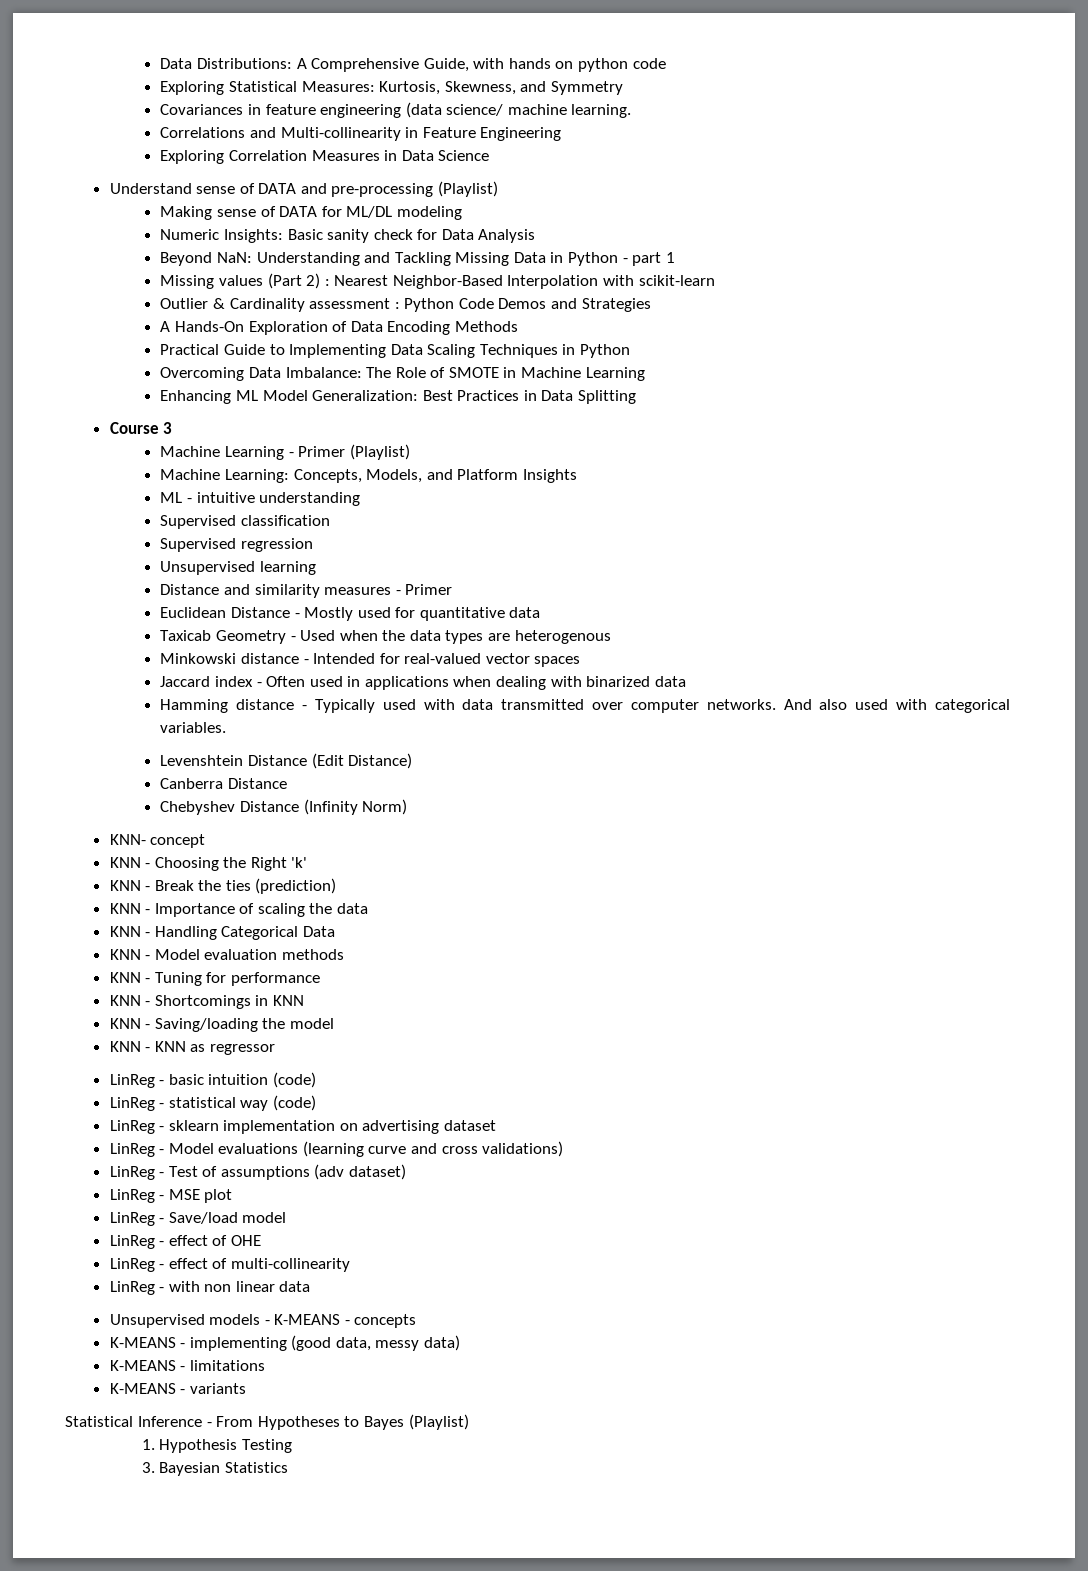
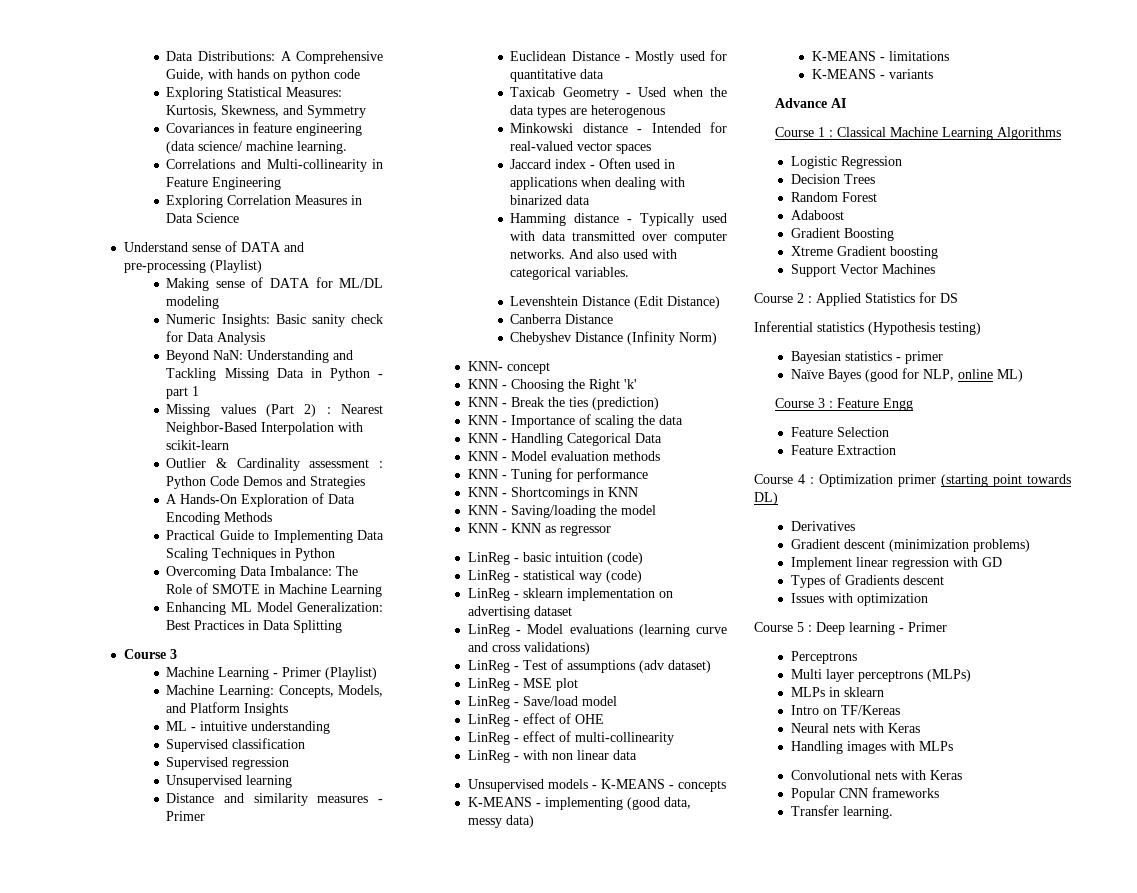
[65,1414,469,1430] [141,1439,292,1453] [141,1462,288,1476] Statistical Inference - From Hypotheses to Bayes (Playlist) // 1. Hypothesis Testing // 3. Bayesian Statistics -> [775,98,847,108] [775,127,1062,140] [790,156,902,169] [790,174,875,184] [790,192,877,202] [790,210,844,220] [790,228,894,241] [790,246,938,259] [790,264,935,277] [754,292,958,306] [754,321,981,335] [790,351,943,364] [790,368,1023,382] [775,398,914,411] [790,427,889,437] [790,445,896,455] [754,474,1071,487] [754,492,778,505] [790,521,855,531] [790,539,1030,552] [790,557,1002,570] [790,574,944,588] [790,593,928,606] [754,622,947,635] [790,651,857,664] [790,669,971,682] [790,687,884,697] [790,705,900,715] [790,723,920,733] [790,741,953,754] [790,770,962,780] [790,787,939,801] [790,805,893,819] Advance AI // Course 1 : Classical Machine Learning Algorithms // Logistic Regression // Decision Trees // Random Forest // Adaboost // Gradient Boosting // Xtreme Gradient boosting // Support Vector Machines // Course 2 : Applied Statistics for DS // Inferential statistics (Hypothesis testing) // Bayesian statistics - primer // Naïve Bayes (good for NLP, online ML) // Course 3 : Feature Engg // Feature Selection // Feature Extraction // Course 4 : Optimization primer (starting point towards DL) // Derivatives // Gradient descent (minimization problems) // Implement linear regression with GD // Types of Gradients descent // Issues with optimization // Course 5 : Deep learning - Primer // Perceptrons // Multi layer perceptrons (MLPs) // MLPs in sklearn // Intro on TF/Kereas // Neural nets with Keras // Handling images with MLPs // Convolutional nets with Keras // Popular CNN frameworks // Transfer learning.

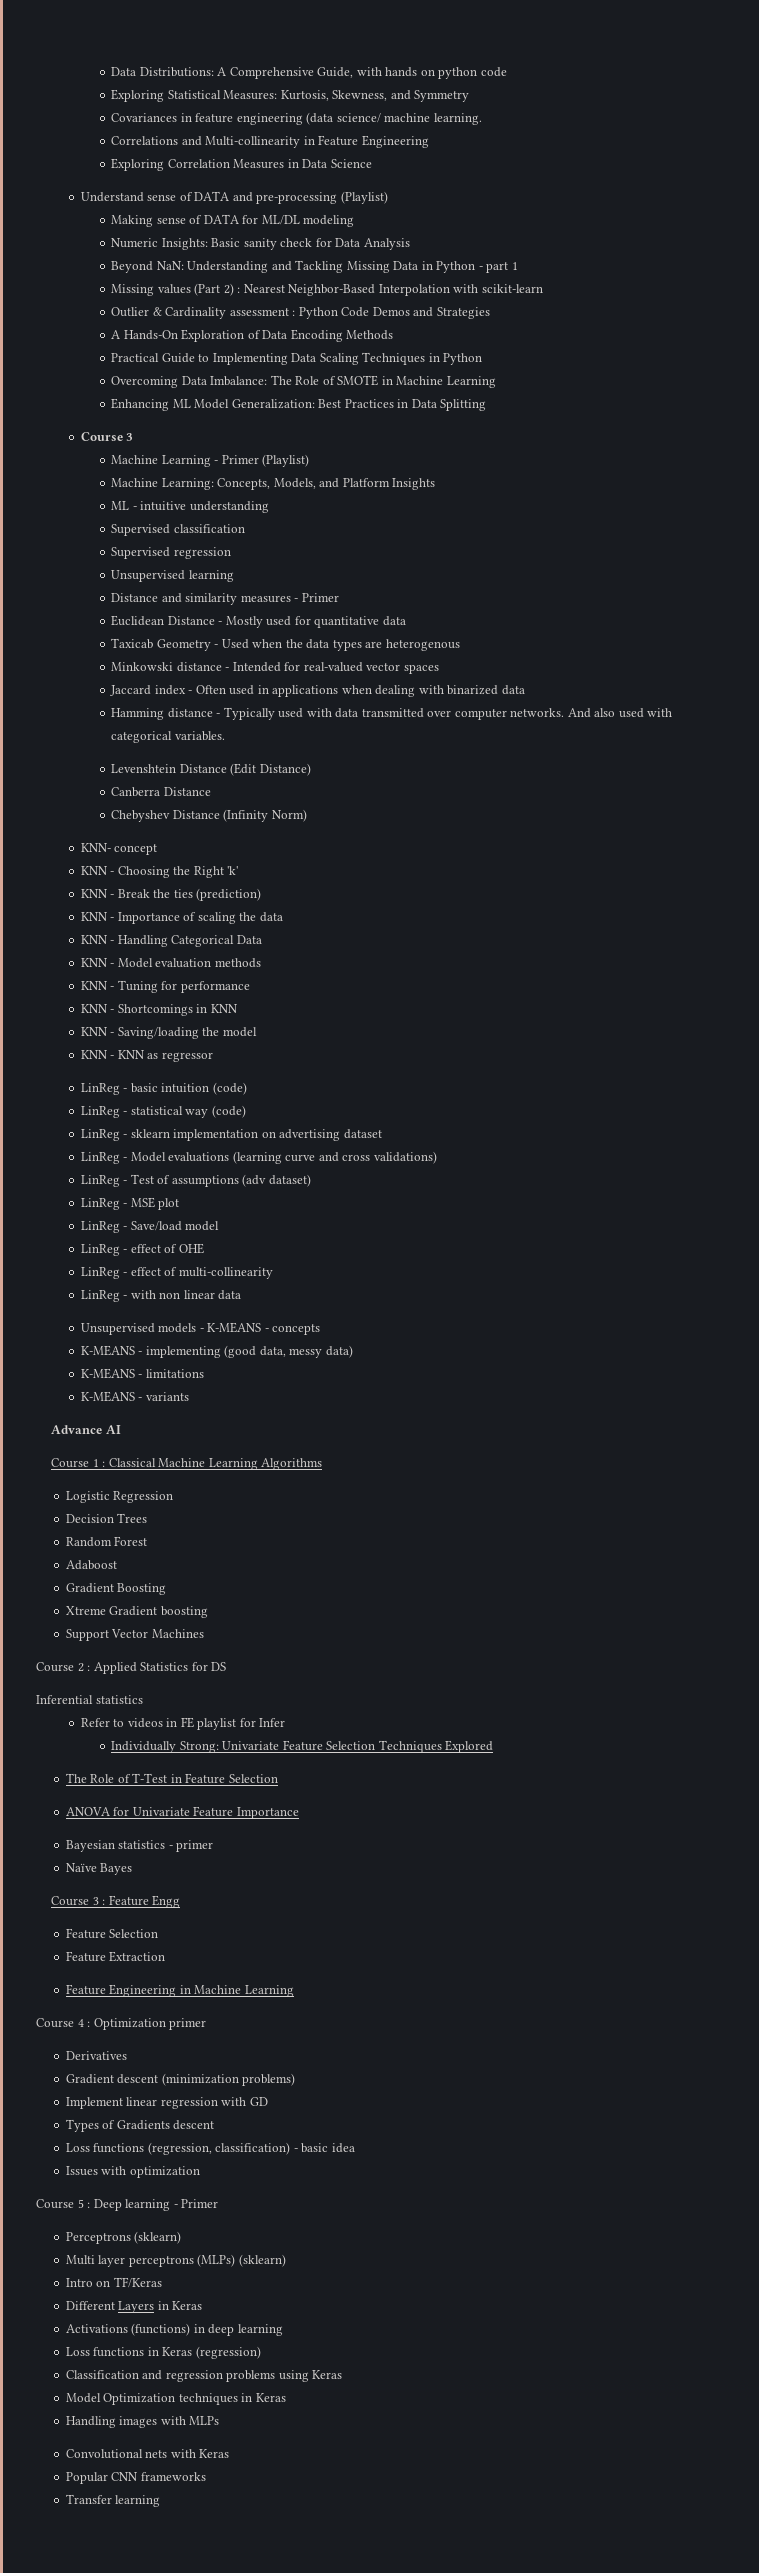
[868,322,981,335] (Hypothesis testing) -> [80,1717,286,1730] [111,1740,494,1753] [65,1773,278,1784] [65,1806,299,1819] // Refer to videos in FE playlist for Infer // Individually Strong: Univariate Feature Selection Techniques Explored // The Role of T-Test in Feature Selection // ANOVA for Univariate Feature Importance
[864,368,1023,382] (good for NLP, online ML) -> (133, 1869) none
(896, 450) none -> [65,1984,294,1997] // Feature Engineering in Machine Learning
[941,474,1071,487] [754,492,778,505] (starting point towards DL) -> (207, 2024) none
(944, 580) none -> [65,2142,355,2155] // Loss functions (regression, classification) - basic idea
(857, 657) none -> [134,2231,182,2244] (sklearn)
[790,687,884,697] // MLPs in sklearn -> [238,2254,286,2267] (sklearn)
[840,705,900,715] [790,723,884,733] TF/Kereas // Neural nets with -> [113,2277,162,2288] [65,2301,203,2313] [65,2323,283,2336] [65,2346,261,2359] [65,2370,343,2382] [65,2393,253,2405] TF/Keras // Different Layers in Keras // Activations (functions) in deep learning // Loss functions in Keras (regression) // Classification and regression problems using Keras // Model Optimization techniques in
[842,806,893,819] learning. -> [115,2495,161,2507] learning

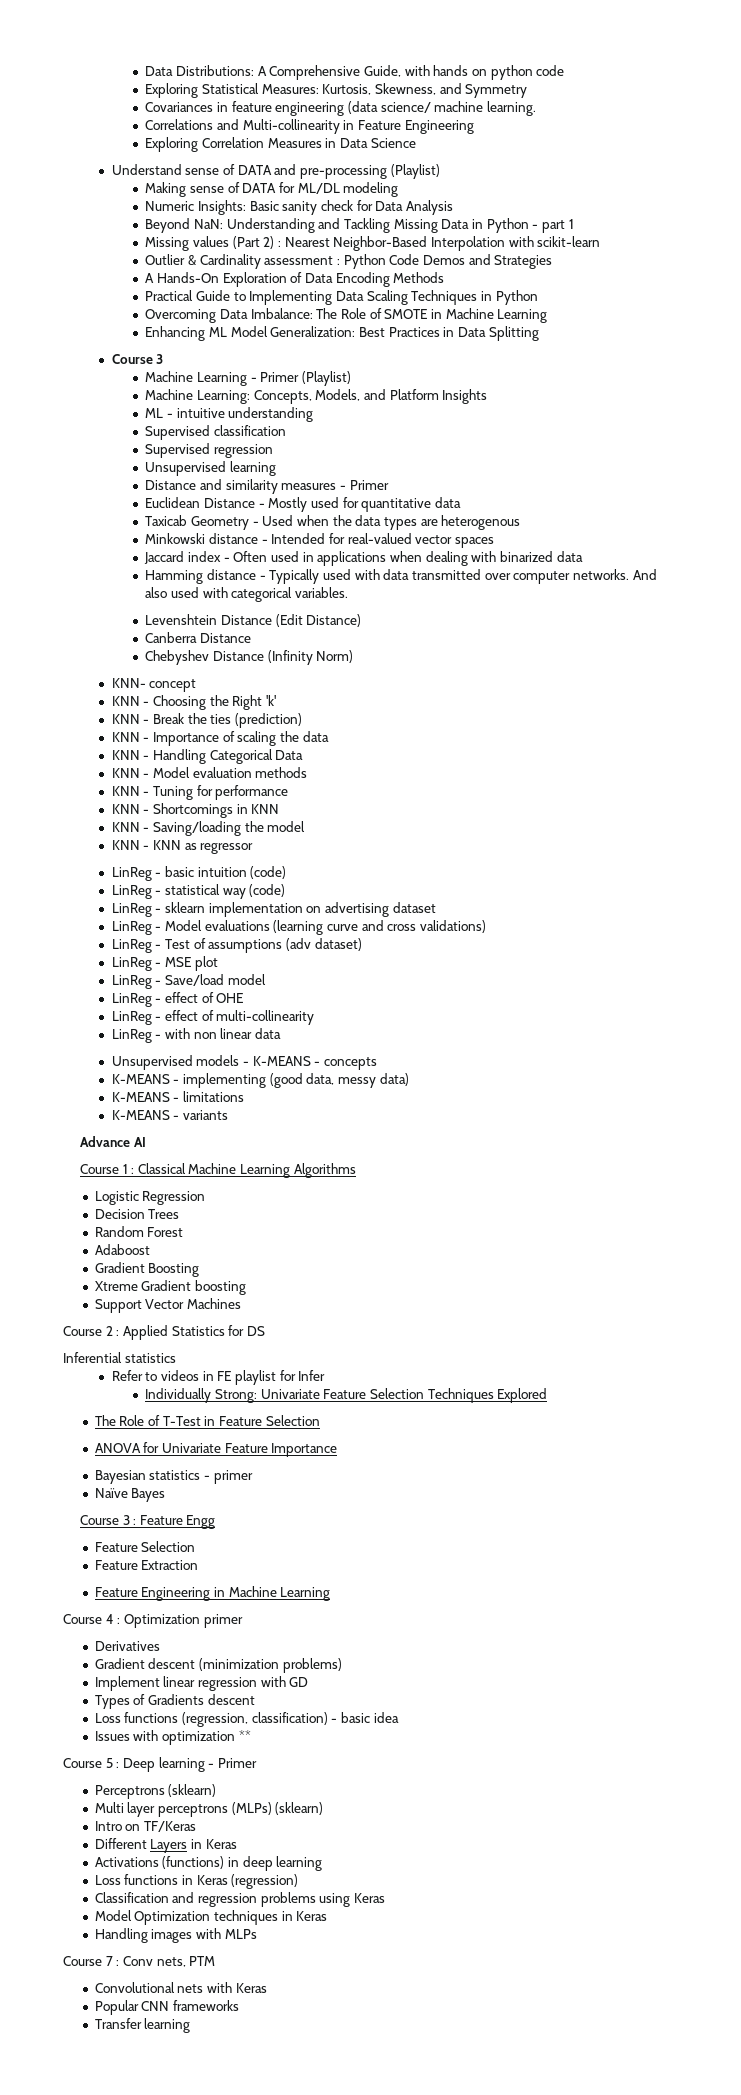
(200, 2172) none -> [238,1730,251,1741] **
(220, 2420) none -> [63,1956,216,1967] // Course 7 : Conv nets, PTM

